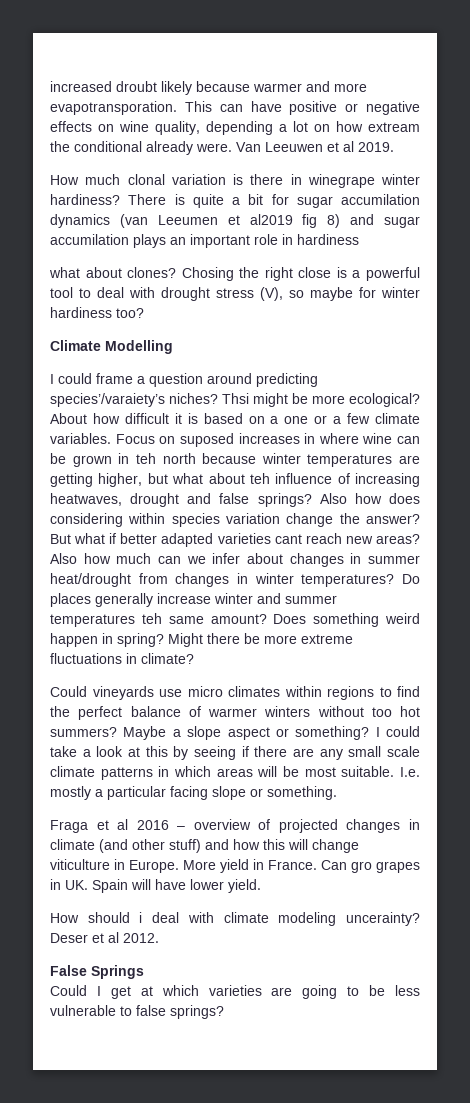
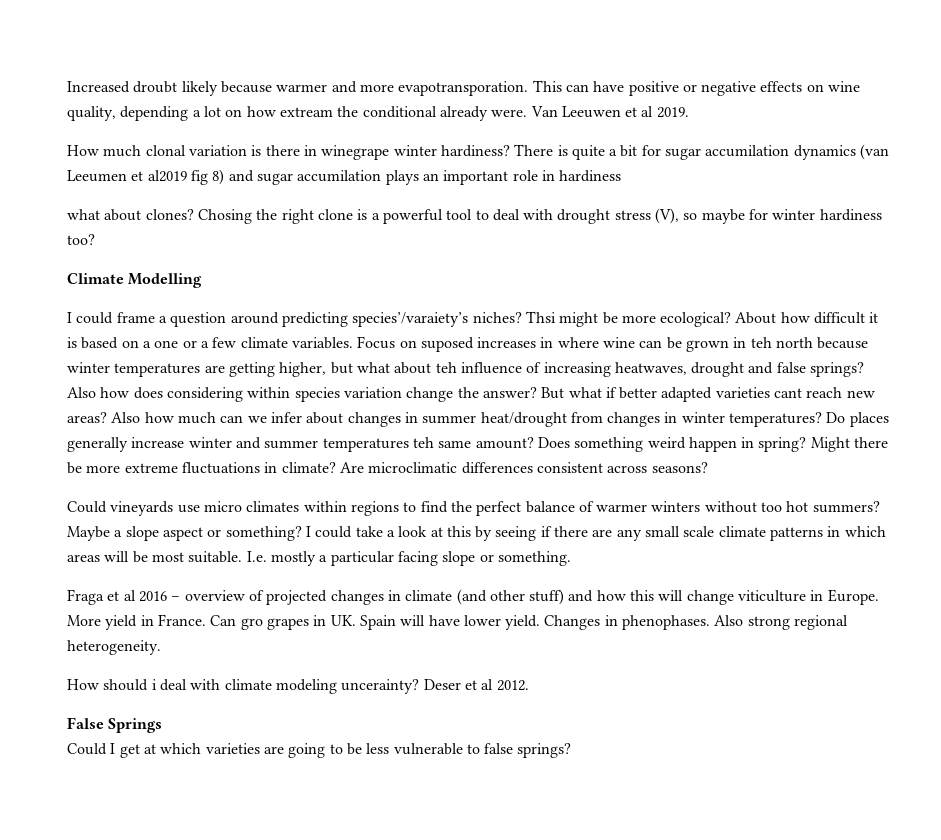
[50,81,112,92] increased -> [67,81,130,93] Increased
[298,267,332,278] close -> [317,209,353,220] clone
(194, 658) none -> [339,462,708,474] Are microclimatic differences consistent across seasons?
(261, 886) none -> [544,615,849,630] [67,640,161,655] Changes in phenophases. Also strong regional heterogeneity.

